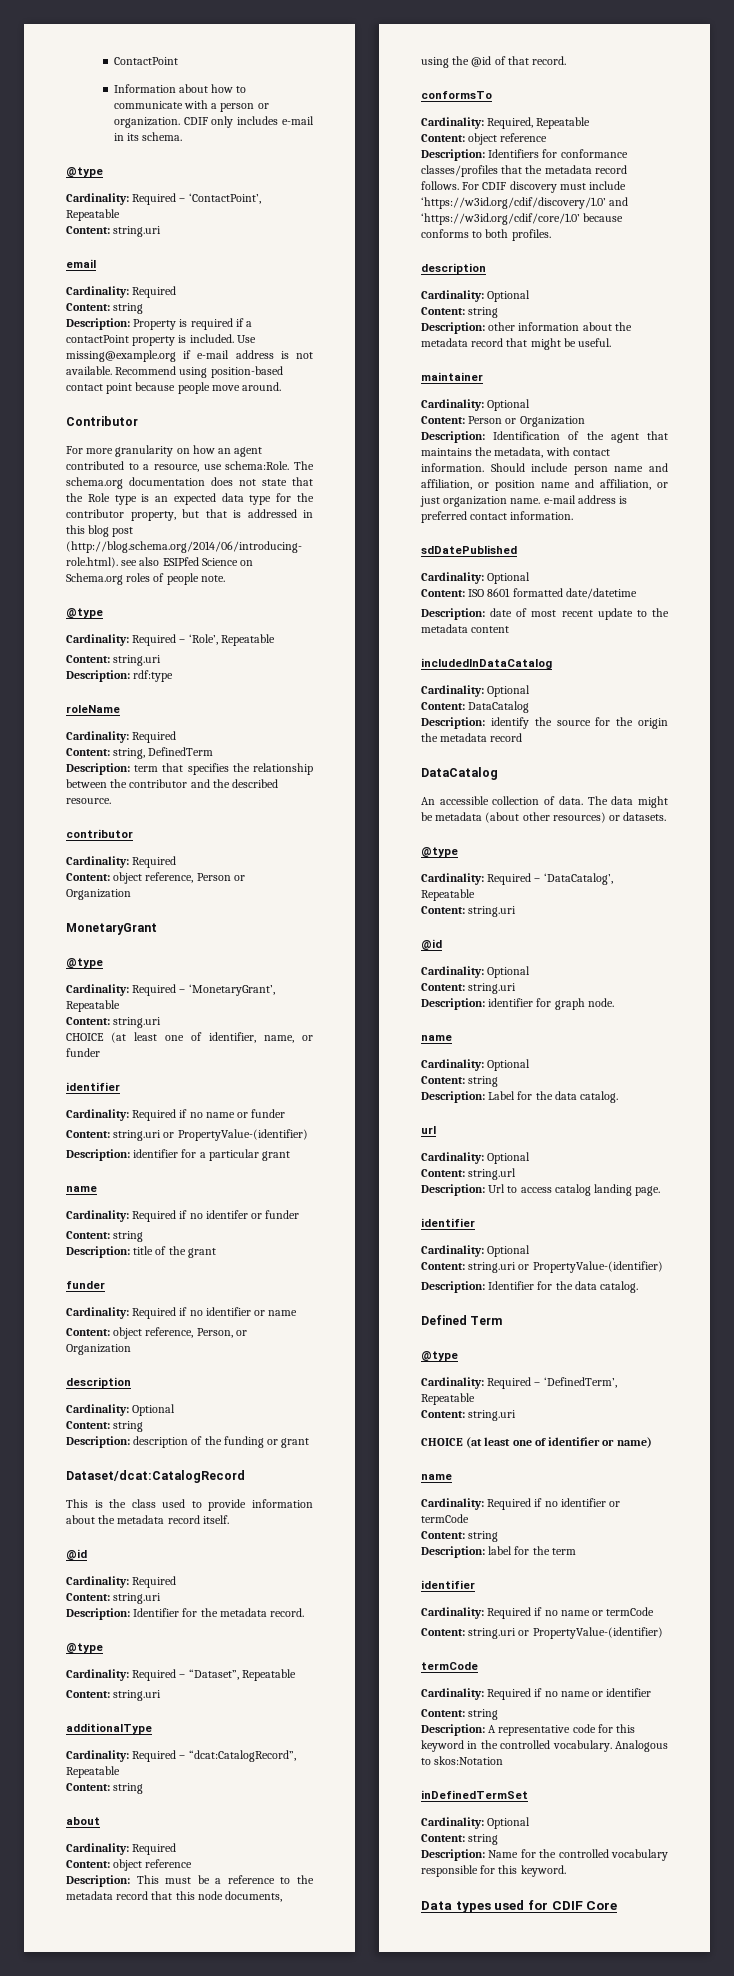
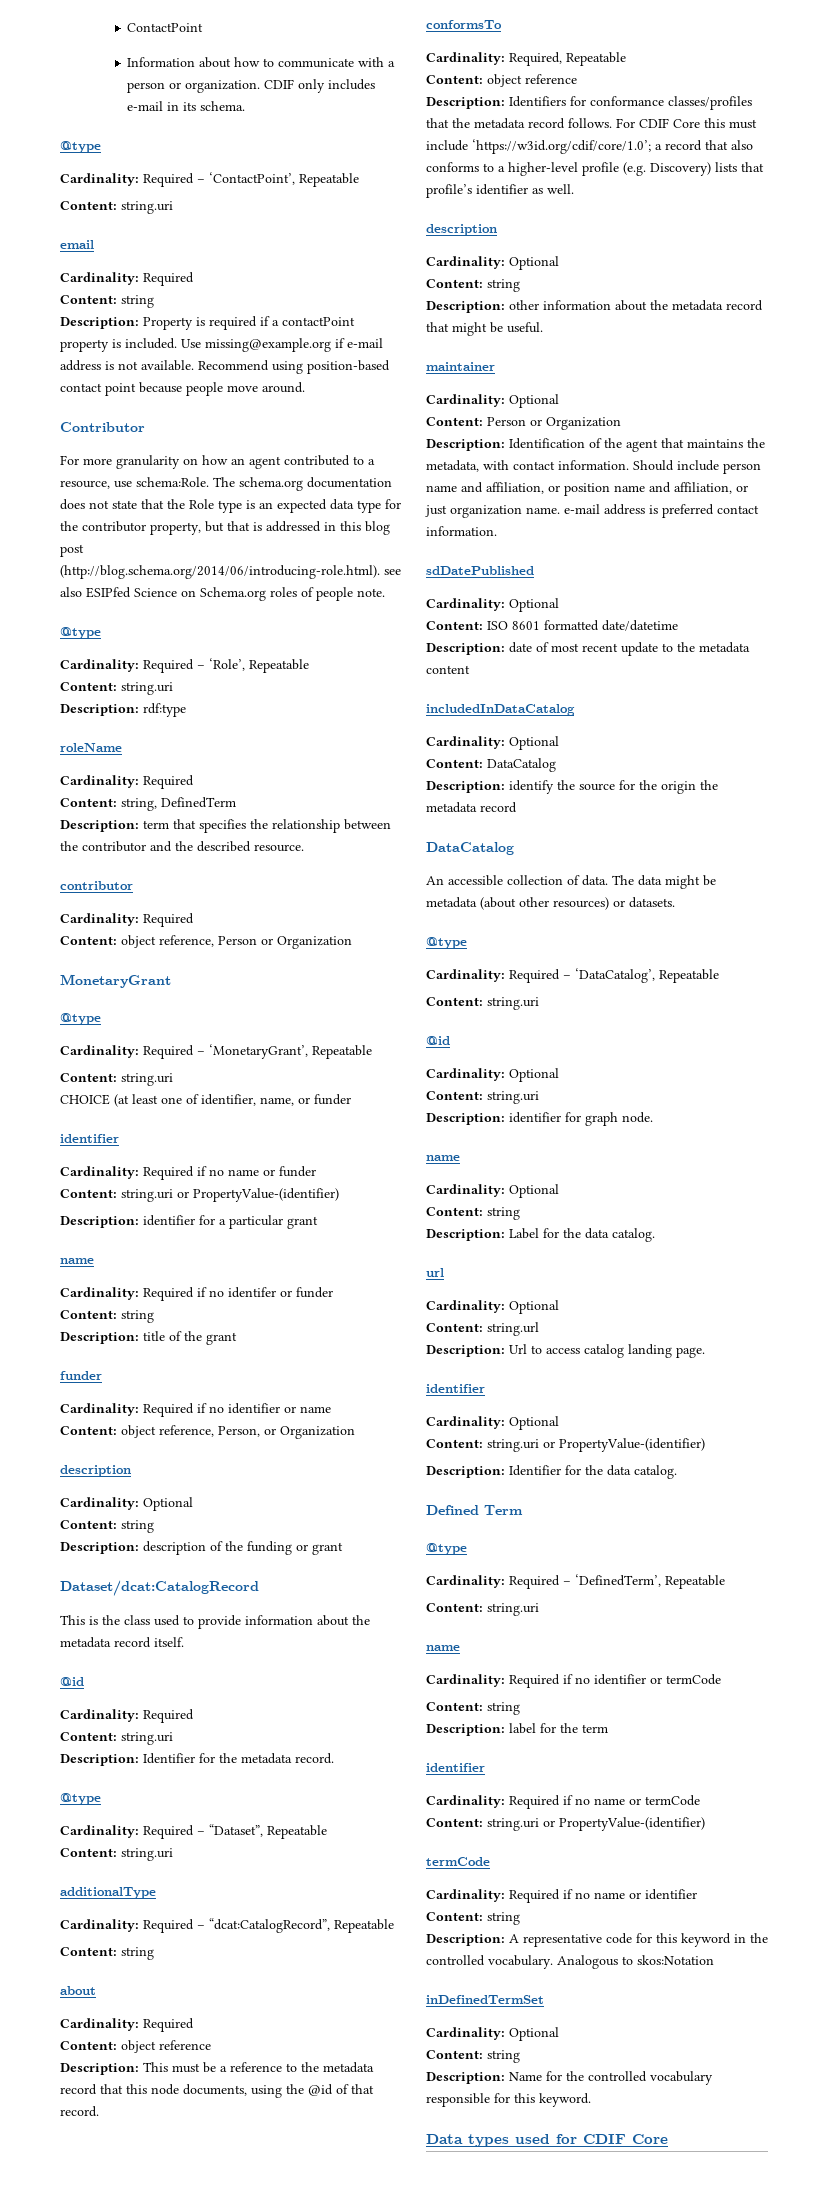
[509,181,627,193] [421,197,629,209] [421,213,624,225] [421,229,551,241] discovery must include ‘https://w3id.org/cdif/discovery/1.0’ and ‘https://w3id.org/cdif/core/1.0’ because conforms to both profiles. -> [673,118,757,129] [426,139,753,154] [426,162,764,176] [426,184,574,198] Core this must include ‘https://w3id.org/cdif/core/1.0’; a record that also conforms to a higher-level profile (e.g. Discovery) lists that profile’s identifier as well.
[421,1437,652,1448] // CHOICE (at least one of identifier or name) -> (539, 1609) none

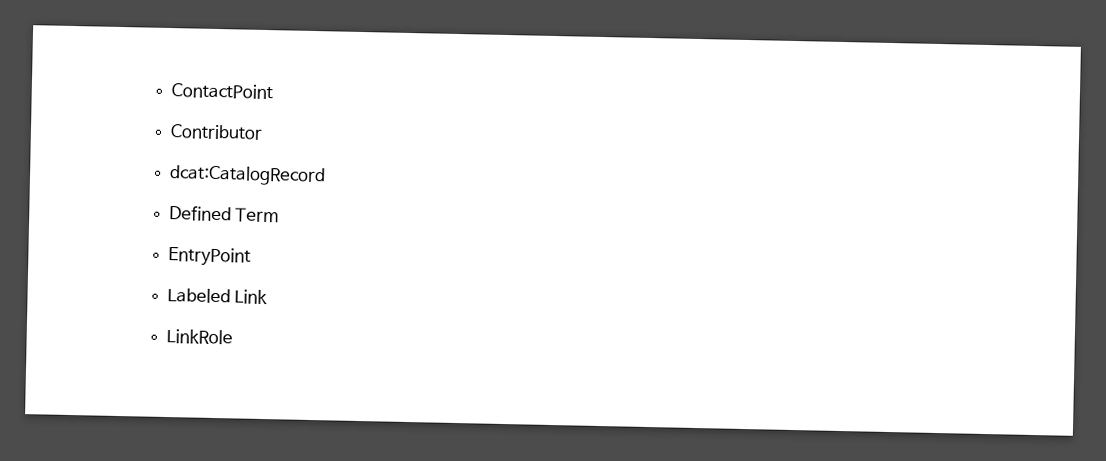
[127,57,396,68] [127,79,376,93] [127,101,246,111] [60,141,101,153] [60,172,359,187] [60,201,173,214] [60,240,94,249] [60,272,194,286] [60,295,154,308] [60,316,355,330] [60,338,383,352] [60,360,390,374] [60,382,305,396] [60,422,145,432] [60,455,375,469] [60,477,392,491] [60,499,401,513] [60,521,390,535] [60,544,84,557] [60,565,401,579] [60,587,385,601] [60,627,101,639] [60,658,309,673] [60,682,173,695] [60,703,186,717] [60,743,122,752] [60,775,194,789] [60,797,236,811] [60,819,391,833] [60,841,304,852] [60,881,133,890] [60,913,194,927] [60,935,352,949] [60,974,171,988] [60,1013,101,1025] [60,1044,372,1059] [60,1073,173,1086] [60,1094,351,1107] [60,1134,119,1143] [60,1166,316,1180] [60,1188,339,1202] [60,1215,318,1229] [60,1258,94,1264] [60,1287,333,1301] [60,1310,154,1323] [60,1331,237,1345] [60,1371,102,1380] [60,1403,331,1417] [60,1425,355,1439] [60,1465,131,1477] [60,1497,193,1511] [60,1520,154,1533] [60,1541,343,1555] [60,1580,259,1596] [60,1615,370,1629] [60,1637,184,1648] [60,1677,84,1686] [60,1709,194,1723] [60,1732,173,1745] [60,1753,334,1766] [60,1793,101,1805] [60,1824,327,1839] [60,1848,173,1861] [60,1887,156,1899] [60,1918,394,1933] [60,1947,154,1960] [60,1986,96,1995] [60,2018,194,2032] [60,2040,211,2053] [60,2062,374,2075] [60,2084,374,2098] [60,2106,99,2117] [426,20,502,29] [426,52,626,66] [426,74,577,87] [426,96,752,110] [426,118,757,129] [426,139,753,154] [426,162,764,176] [426,184,574,198] [426,224,497,236] [426,256,559,270] [426,279,520,292] [426,300,763,313] [426,322,543,336] [426,362,495,371] [426,394,559,408] [426,417,621,430] [426,438,765,452] [426,460,761,474] [426,482,748,496] [425,504,759,518] [426,526,497,536] [426,566,534,575] [426,598,559,612] [426,620,678,631] [426,642,750,656] [426,665,470,674] [426,704,575,716] [426,736,559,750] [426,758,556,772] [426,780,718,794] [426,802,517,813] [426,842,514,855] [426,875,716,889] [426,897,675,910] [426,937,467,949] [426,968,719,983] [426,997,539,1010] [426,1036,450,1045] [426,1068,559,1082] [426,1091,539,1104] [426,1112,653,1126] [426,1155,460,1161] [426,1184,559,1198] [426,1207,520,1220] [426,1228,655,1242] [426,1268,444,1277] [426,1300,559,1314] [426,1322,539,1336] [426,1344,705,1358] [426,1384,485,1393] [426,1416,559,1430] [426,1438,705,1452] [426,1465,677,1479] [426,1505,523,1515] [426,1543,467,1555] [426,1574,725,1589] [426,1603,539,1616] [426,1645,460,1651] [426,1674,721,1688] [426,1702,520,1715] [426,1723,608,1736] [426,1763,485,1772] [426,1795,700,1809] [426,1817,705,1831] [426,1857,490,1866] [426,1889,697,1903] [426,1912,520,1925] [426,1933,768,1947] [426,1955,714,1969] [426,1995,544,2004] [426,2027,559,2041] [426,2050,520,2063] [426,2071,713,2085] [426,2093,591,2107] [426,2134,668,2147] Information about how to communicate with a person or organization. CDIF only includes e-mail in its schema. // @type // Cardinality: Required – ‘ContactPoint’, Repeatable // Content: string.uri // email // Cardinality: Required // Content: string // Description: Property is required if a contactPoint property is included. Use missing@example.org if e-mail address is not available. Recommend using position-based contact point because people move around. // Contributor // For more granularity on how an agent contributed to a resource, use schema:Role. The schema.org documentation does not state that the Role type is an expected data type for the contributor property, but that is addressed in this blog post (http://blog.schema.org/2014/06/introducing-role.html). see also ESIPfed Science on Schema.org roles of people note. // @type // Cardinality: Required – ‘Role’, Repeatable // Content: string.uri // Description: rdf:type // roleName // Cardinality: Required // Content: string, DefinedTerm // Description: term that specifies the relationship between the contributor and the described resource. // contributor // Cardinality: Required // Content: object reference, Person or Organization // MonetaryGrant // @type // Cardinality: Required – ‘MonetaryGrant’, Repeatable // Content: string.uri // CHOICE (at least one of identifier, name, or funder // identifier // Cardinality: Required if no name or funder // Content: string.uri or PropertyValue-(identifier) // Description: identifier for a particular grant // name // Cardinality: Required if no identifer or funder // Content: string // Description: title of the grant // funder // Cardinality: Required if no identifier or name // Content: object reference, Person, or Organization // description // Cardinality: Optional // Content: string // Description: description of the funding or grant // Dataset/dcat:CatalogRecord // This is the class used to provide information about the metadata record itself. // @id // Cardinality: Required // Content: string.uri // Description: Identifier for the metadata record. // @type // Cardinality: Required – “Dataset”, Repeatable // Content: string.uri // additionalType // Cardinality: Required – “dcat:CatalogRecord”, Repeatable // Content: string // about // Cardinality: Required // Content: object reference // Description: This must be a reference to the metadata record that this node documents, using the @id of that record. // conformsTo // Cardinality: Required, Repeatable // Content: object reference // Description: Identifiers for conformance classes/profiles that the metadata record follows. For CDIF Core this must include ‘https://w3id.org/cdif/core/1.0’; a record that also conforms to a higher-level profile (e.g. Discovery) lists that profile’s identifier as well. // description // Cardinality: Optional // Content: string // Description: other information about the metadata record that might be useful. // maintainer // Cardinality: Optional // Content: Person or Organization // Description: Identification of the agent that maintains the metadata, with contact information. Should include person name and affiliation, or position name and affiliation, or just organization name. e-mail address is preferred contact information. // sdDatePublished // Cardinality: Optional // Content: ISO 8601 formatted date/datetime // Description: date of most recent update to the metadata content // includedInDataCatalog // Cardinality: Optional // Content: DataCatalog // Description: identify the source for the origin the metadata record // DataCatalog // An accessible collection of data. The data might be metadata (about other resources) or datasets. // @type // Cardinality: Required – ‘DataCatalog’, Repeatable // Content: string.uri // @id // Cardinality: Optional // Content: string.uri // Description: identifier for graph node. // name // Cardinality: Optional // Content: string // Description: Label for the data catalog. // url // Cardinality: Optional // Content: string.url // Description: Url to access catalog landing page. // identifier // Cardinality: Optional // Content: string.uri or PropertyValue-(identifier) // Description: Identifier for the data catalog. // Defined Term // @type // Cardinality: Required – ‘DefinedTerm’, Repeatable // Content: string.uri // name // Cardinality: Required if no identifier or termCode // Content: string // Description: label for the term // identifier // Cardinality: Required if no name or termCode // Content: string.uri or PropertyValue-(identifier) // termCode // Cardinality: Required if no name or identifier // Content: string // Description: A representative code for this keyword in the controlled vocabulary. Analogous to skos:Notation // inDefinedTermSet // Cardinality: Optional // Content: string // Description: Name for the controlled vocabulary responsible for this keyword. // Data types used for CDIF Core -> [169,124,263,140] [168,165,326,187] [168,205,280,223] [167,246,251,267] [166,287,269,305] [165,328,233,345] Contributor // dcat:CatalogRecord // Defined Term // EntryPoint // Labeled Link // LinkRole

